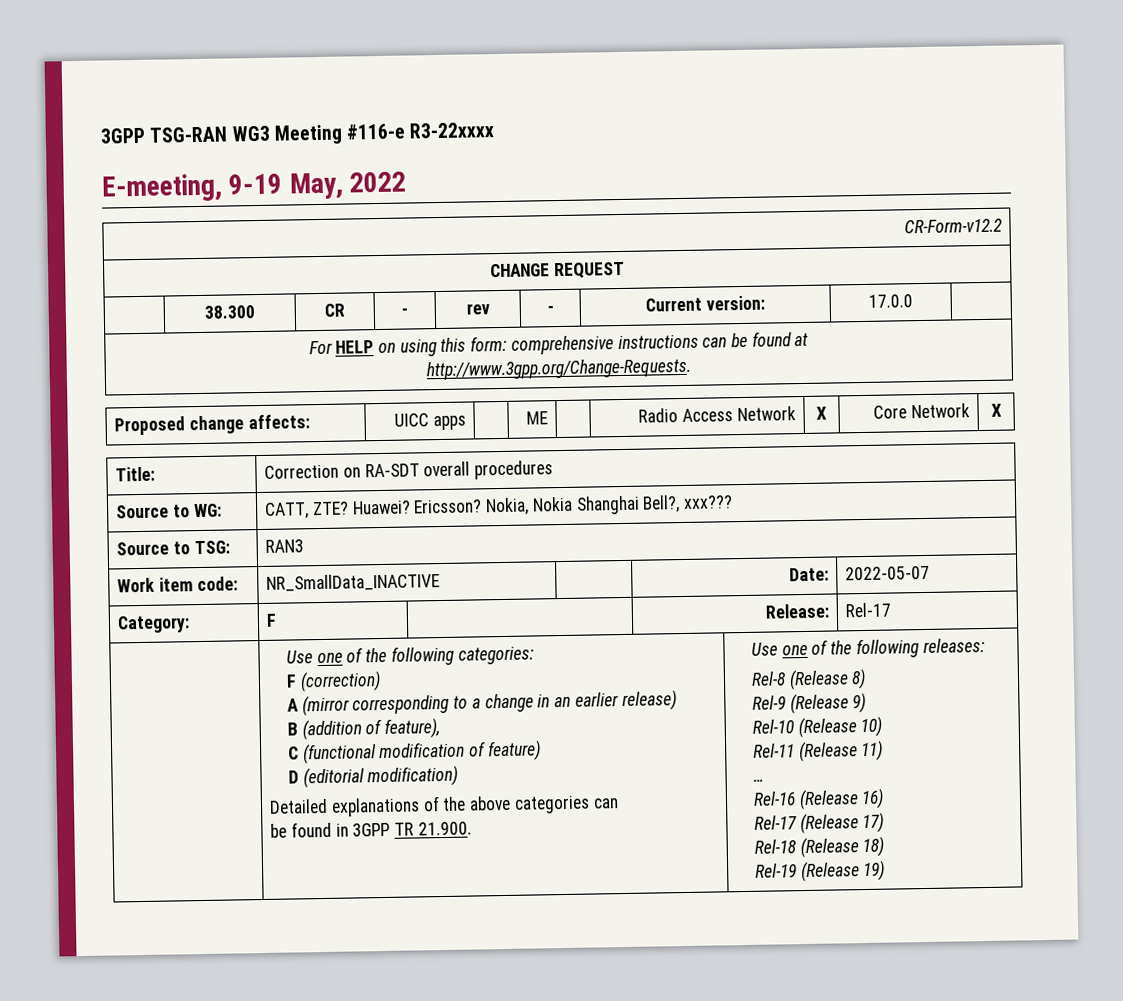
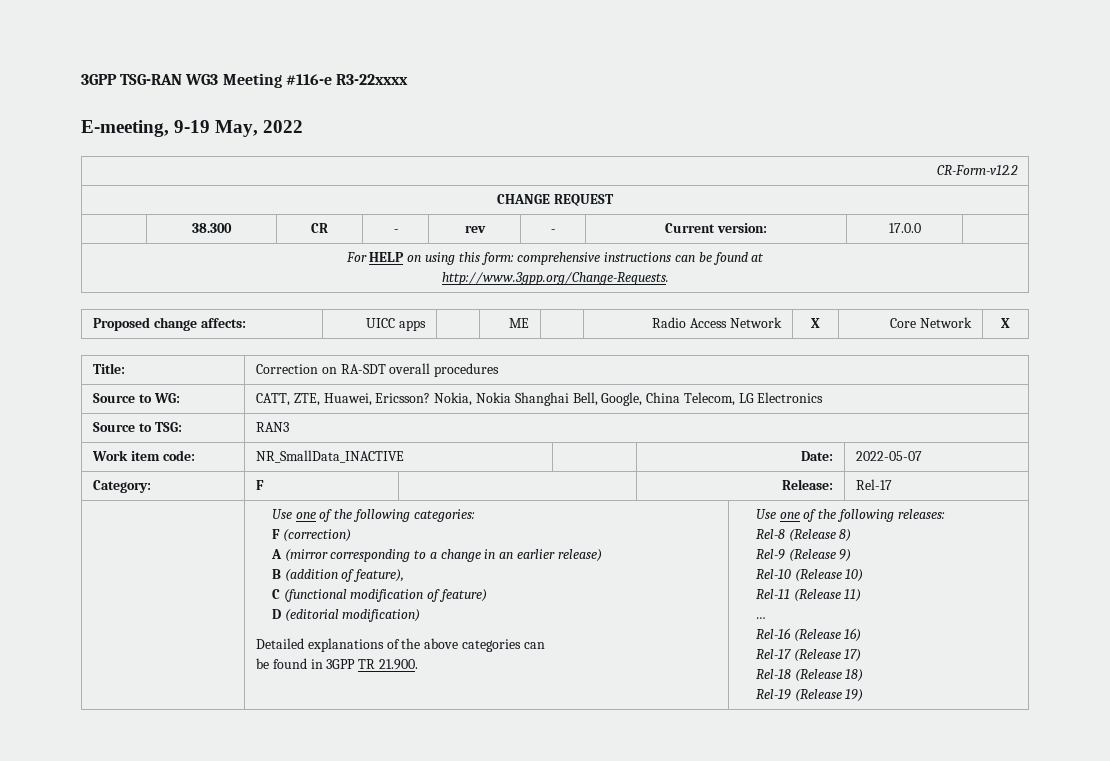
[311,500,411,516] ZTE? Huawei? -> [293,393,372,406] ZTE, Huawei,
[642,495,733,513] Bell?, xxx??? -> [572,392,824,406] Bell, Google, China Telecom, LG Electronics

